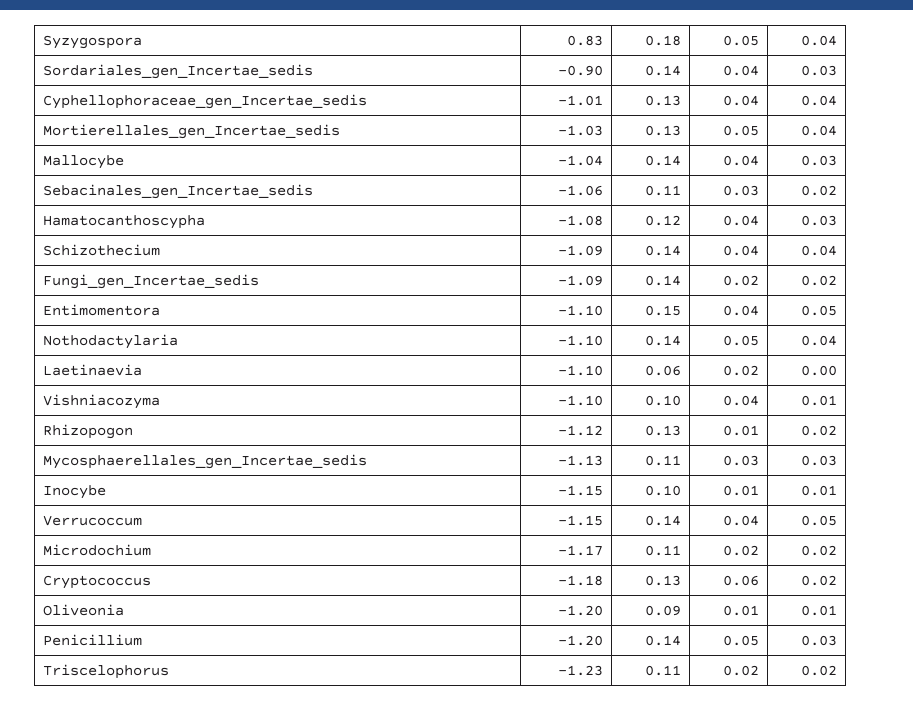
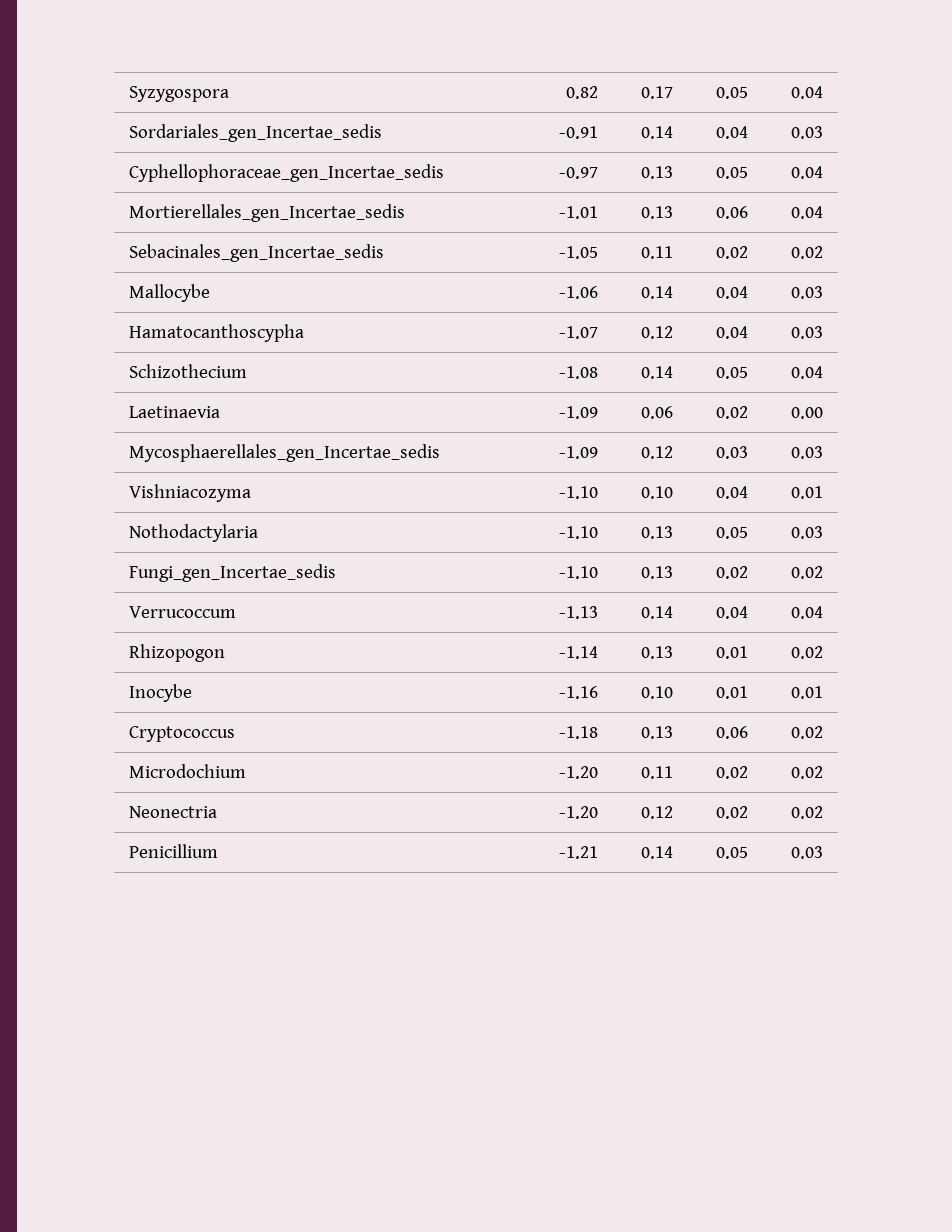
[567,35,604,46] [645,35,682,46] 0.83 | 0.18 -> [566,86,599,99] [641,86,674,99] 0.82 | 0.17
[558,65,604,76] -0.90 -> [559,126,599,139] -0.91
[558,95,604,106] [645,95,682,106] [723,95,760,106] [801,95,838,106] [42,124,340,139] [558,125,604,136] [645,125,682,136] [723,125,760,136] [801,125,838,136] -1.01 | 0.13 | 0.04 | 0.04 // Mortierellales_gen_Incertae_sedis | -1.03 | 0.13 | 0.05 | 0.04 -> [559,167,599,179] [641,166,674,179] [716,167,749,179] [791,166,824,179] [128,204,405,222] [559,206,599,219] [641,206,674,219] [716,206,749,219] [791,206,824,219] [128,244,384,262] [559,246,599,259] [641,246,674,259] [716,246,749,259] [791,246,824,259] -0.97 | 0.13 | 0.05 | 0.04 // Mortierellales_gen_Incertae_sedis | -1.01 | 0.13 | 0.06 | 0.04 // Sebacinales_gen_Incertae_sedis | -1.05 | 0.11 | 0.02 | 0.02
[558,155,604,166] [645,155,682,166] [723,155,760,166] [801,155,838,166] [42,184,313,199] [558,185,604,196] [645,185,682,196] [723,185,760,196] [801,185,838,196] -1.04 | 0.14 | 0.04 | 0.03 // Sebacinales_gen_Incertae_sedis | -1.06 | 0.11 | 0.03 | 0.02 -> [559,286,599,299] [641,286,674,299] [716,286,749,299] [791,286,824,299] -1.06 | 0.14 | 0.04 | 0.03
[558,215,604,226] -1.08 -> [559,326,599,339] -1.07
[558,245,604,256] [645,245,682,256] [723,245,760,256] [801,245,838,256] [42,274,259,289] [558,275,604,286] [645,275,682,286] [723,275,760,286] [801,275,838,286] [42,304,160,316] [558,305,604,316] [645,305,682,316] [723,305,760,316] [801,305,838,316] [42,334,178,349] [558,335,604,346] -1.09 | 0.14 | 0.04 | 0.04 // Fungi_gen_Incertae_sedis | -1.09 | 0.14 | 0.02 | 0.02 // Entimomentora | -1.10 | 0.15 | 0.04 | 0.05 // Nothodactylaria | -1.10 -> [559,366,599,379] -1.08
[558,365,604,376] -1.10 -> [559,406,599,419] -1.09
(838, 370) none -> [128,444,440,462] [559,446,599,459] [641,446,674,459] [716,446,749,459] [791,446,824,459] // Mycosphaerellales_gen_Incertae_sedis | -1.09 | 0.12 | 0.03 | 0.03
(838, 400) none -> [128,524,258,542] [559,526,599,539] [641,526,674,539] [716,527,749,539] [791,526,824,539] [128,564,336,582] [559,566,599,579] [641,566,674,579] [716,566,749,579] [791,566,824,579] [128,606,236,618] [559,606,599,619] [641,606,674,619] [716,606,749,619] [791,606,824,619] // Nothodactylaria | -1.10 | 0.13 | 0.05 | 0.03 // Fungi_gen_Incertae_sedis | -1.10 | 0.13 | 0.02 | 0.02 // Verrucoccum | -1.13 | 0.14 | 0.04 | 0.04
[558,425,604,436] -1.12 -> [559,646,599,659] -1.14
[42,454,367,469] [558,455,604,466] [645,455,682,466] [723,455,760,466] [801,455,838,466] // Mycosphaerellales_gen_Incertae_sedis | -1.13 | 0.11 | 0.03 | 0.03 -> (824, 652) none
[558,485,604,496] -1.15 -> [559,686,599,699] -1.16
[42,515,142,526] [558,515,604,526] [645,515,682,526] [723,515,760,526] [801,515,838,526] [42,544,151,556] [558,545,604,556] [645,545,682,556] [723,545,760,556] [801,545,838,556] // Verrucoccum | -1.15 | 0.14 | 0.04 | 0.05 // Microdochium | -1.17 | 0.11 | 0.02 | 0.02 -> (824, 692) none
[42,604,124,616] [558,605,604,616] [645,605,682,616] [723,605,760,616] [801,605,838,616] Oliveonia | -1.20 | 0.09 | 0.01 | 0.01 -> [128,764,246,778] [559,766,599,779] [641,766,674,779] [716,766,749,779] [791,766,824,779] [128,806,217,818] [559,806,599,819] [641,806,674,819] [716,806,749,819] [791,806,824,819] Microdochium | -1.20 | 0.11 | 0.02 | 0.02 // Neonectria | -1.20 | 0.12 | 0.02 | 0.02
[558,635,604,646] -1.20 -> [559,846,599,859] -1.21
[42,664,169,679] [558,665,604,676] [645,665,682,676] [723,665,760,676] [801,665,838,676] // Triscelophorus | -1.23 | 0.11 | 0.02 | 0.02 -> (824, 852) none

